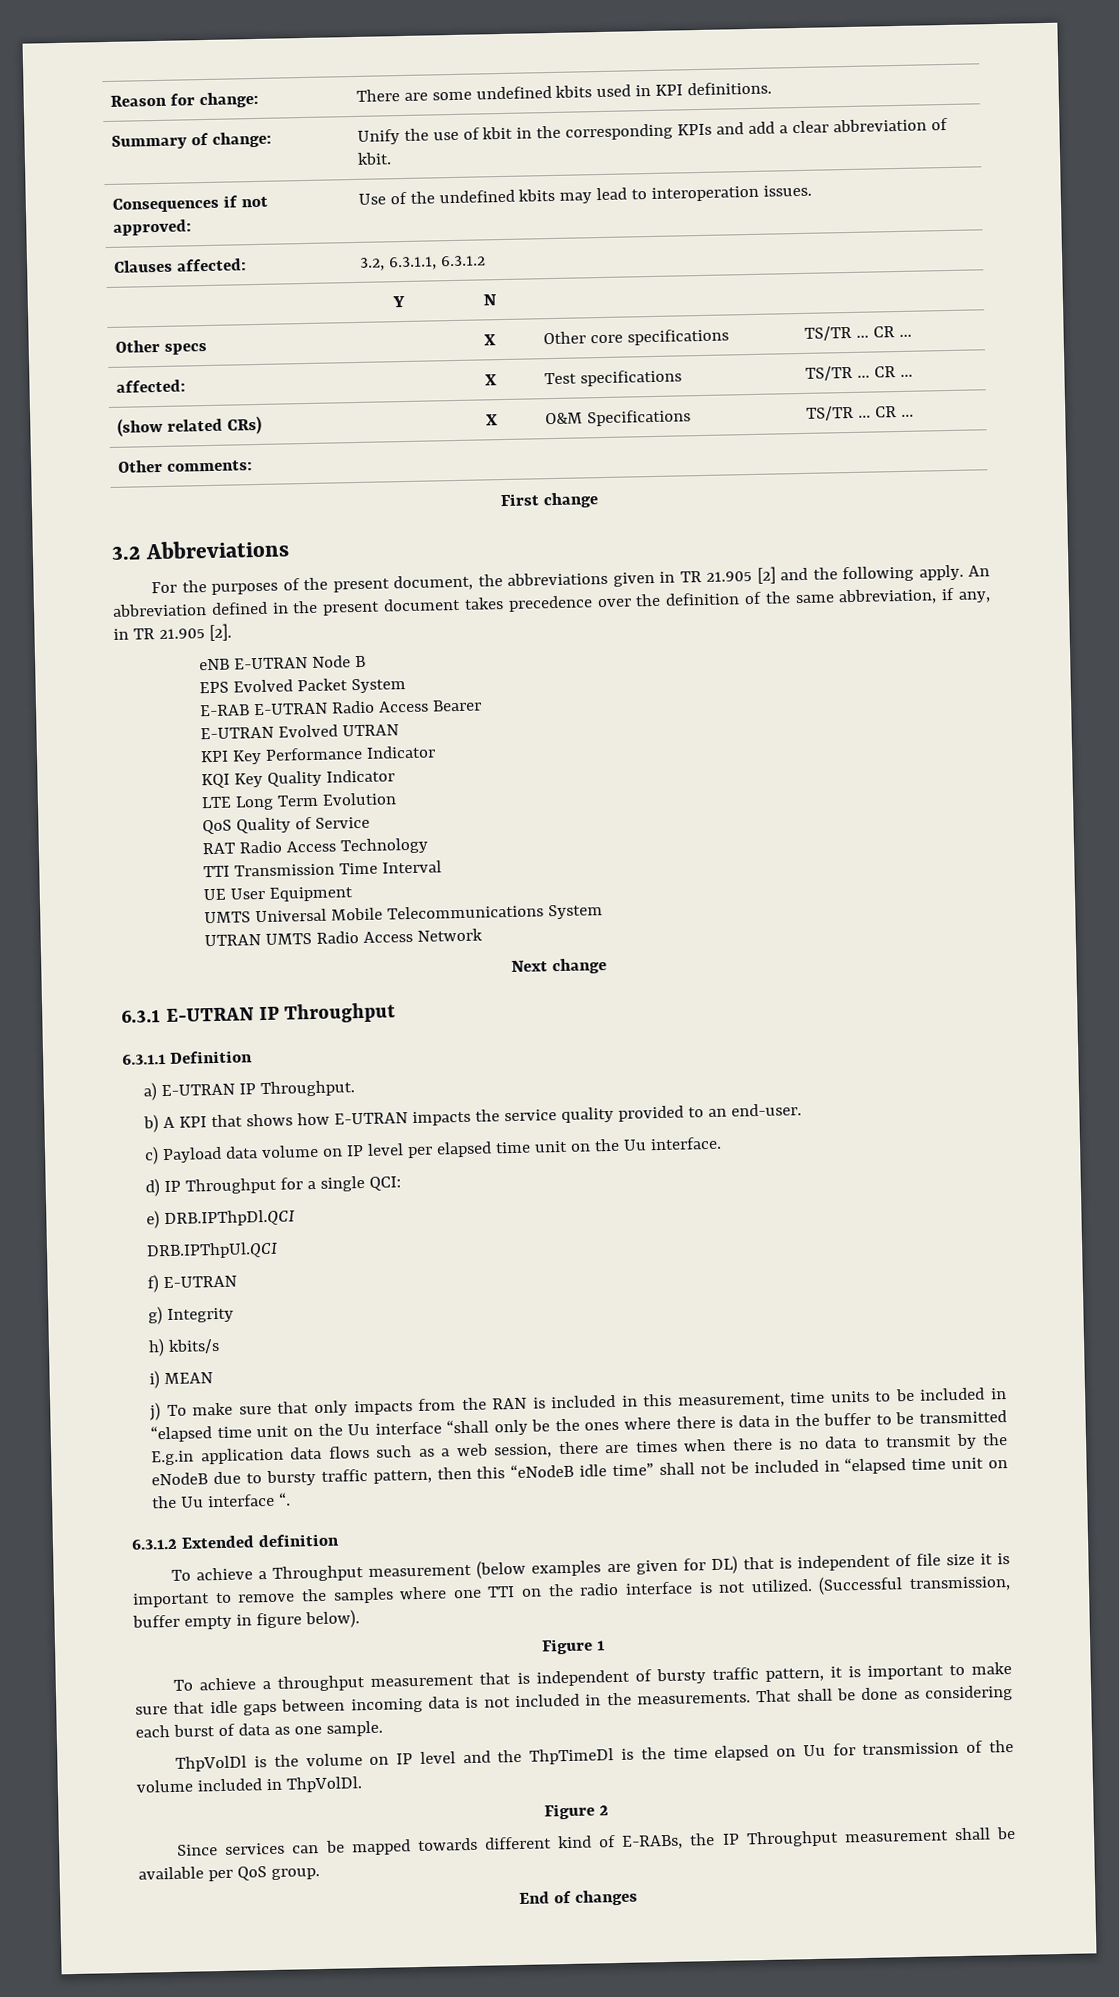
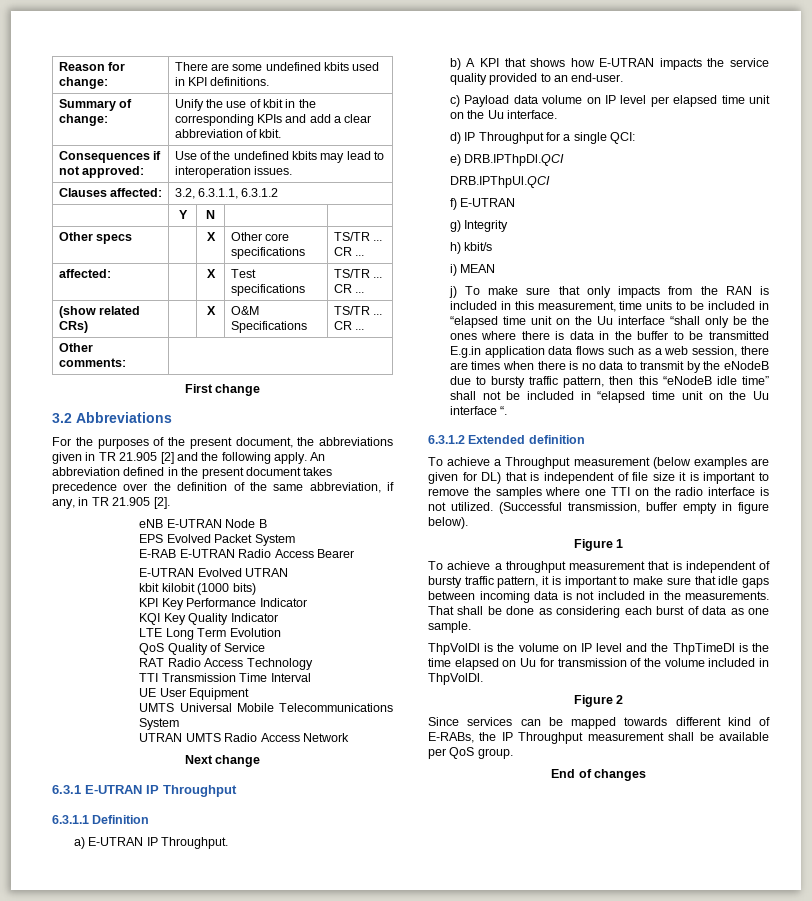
(400, 730) none -> [139,583,256,595] // kbit kilobit (1000 bits)
[168,1338,221,1354] kbits/s -> [464,242,493,251] kbit/s

